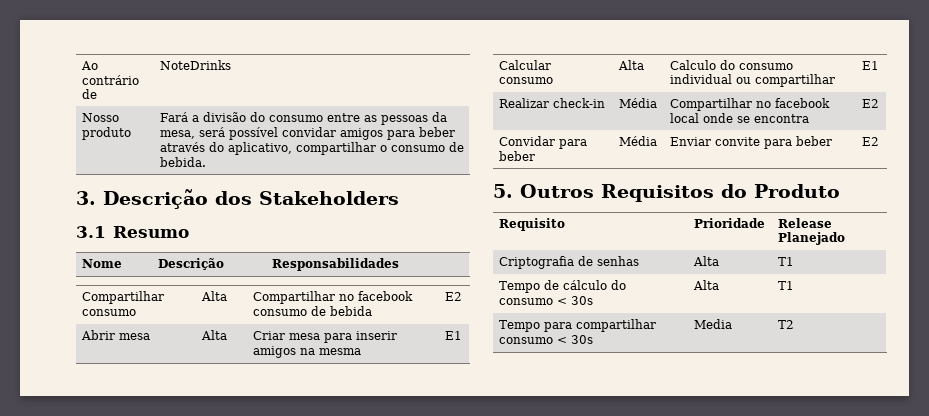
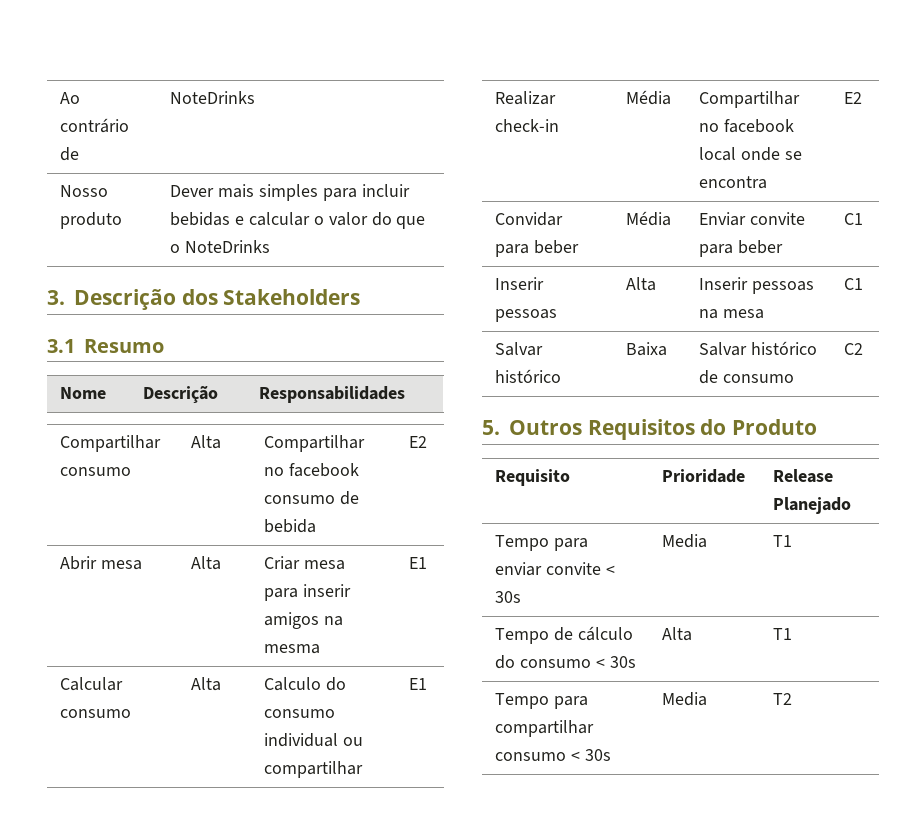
[159,112,447,125] [159,127,455,140] [159,142,464,155] [159,157,206,167] Fará a divisão do consumo entre as pessoas da mesa, será possível convidar amigos para beber através do aplicativo, compartilhar o consumo de bebida. -> [170,184,410,201] [170,212,426,229] [170,240,271,253] Dever mais simples para incluir bebidas e calcular o valor do que o NoteDrinks
[861,137,879,146] E2 -> [844,213,864,225] [495,277,545,290] [495,309,558,322] [626,277,657,291] [699,277,815,294] [699,309,765,319] [844,278,864,290] [495,342,544,356] [495,369,562,383] [626,342,668,356] [699,341,818,356] [699,370,795,384] [844,343,864,355] C1 // Inserir pessoas | Alta | Inserir pessoas na mesa | C1 // Salvar histórico | Baixa | Salvar histórico de consumo | C2
[498,256,639,269] [692,256,719,266] Criptografia de senhas | Alta -> [495,535,589,551] [495,562,616,576] [495,591,522,603] [662,534,708,548] Tempo para enviar convite < 30s | Media

